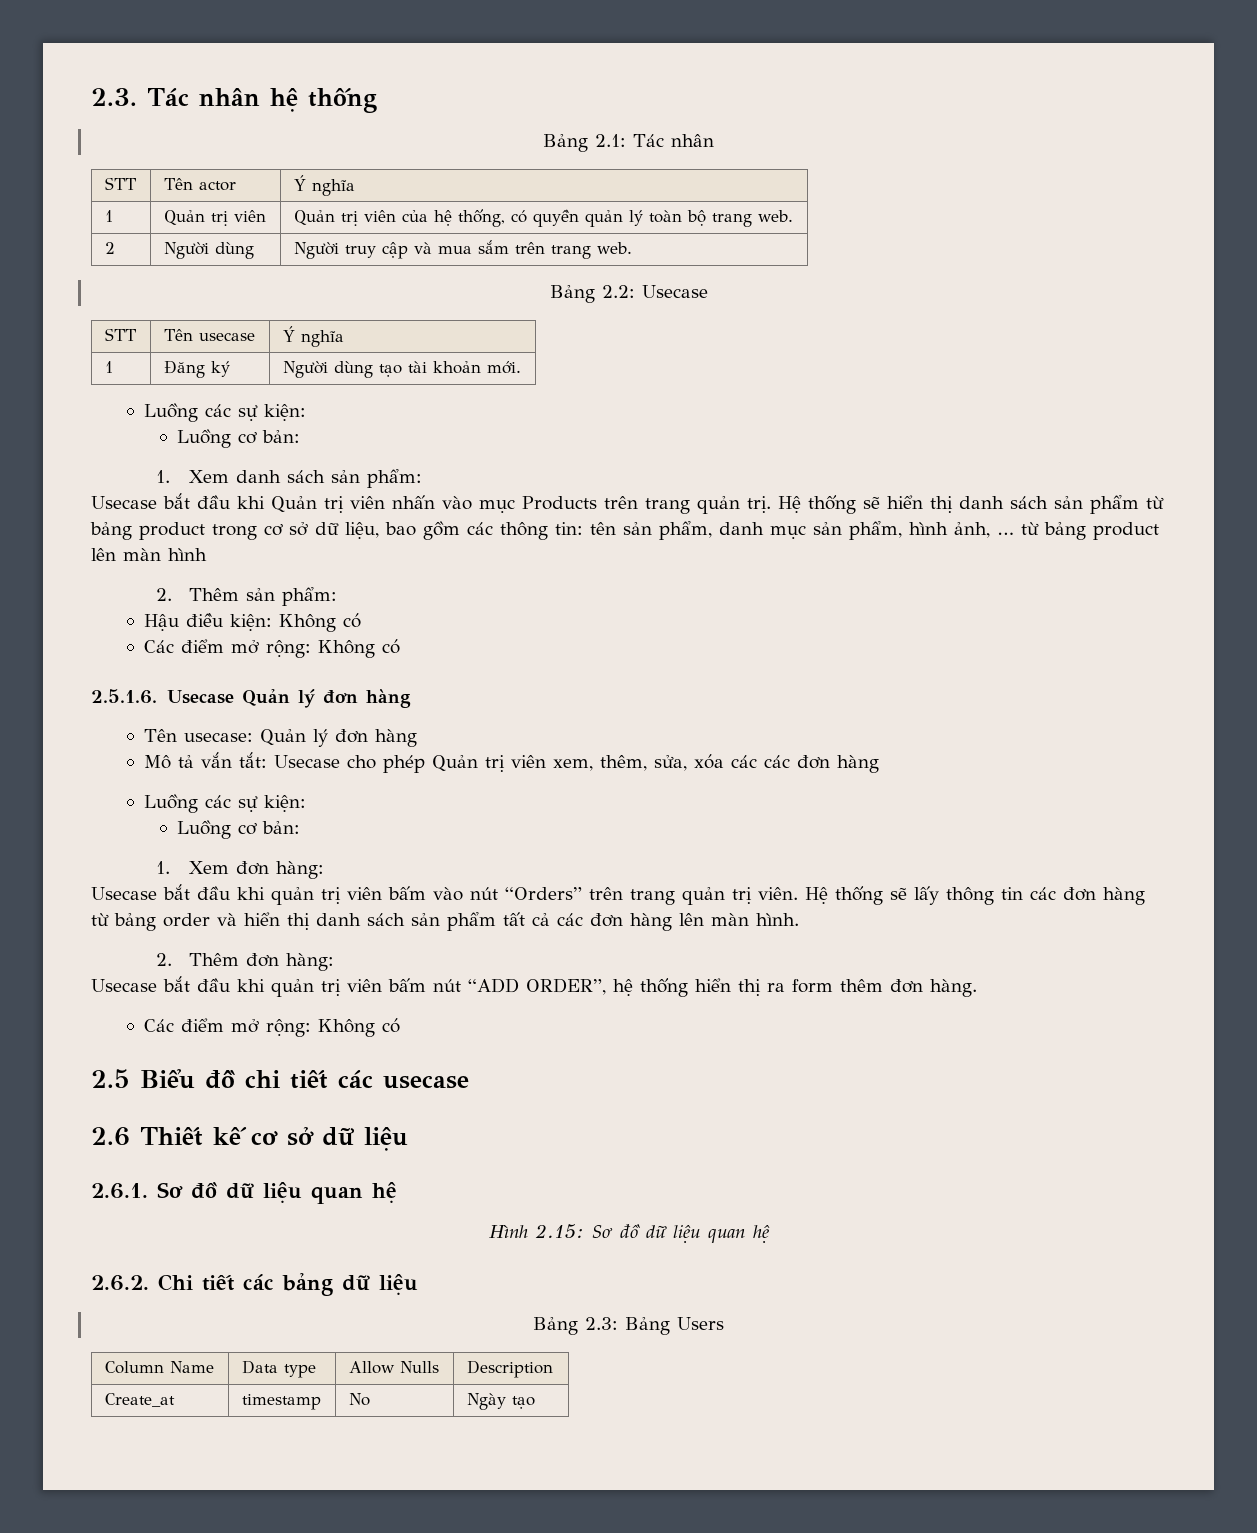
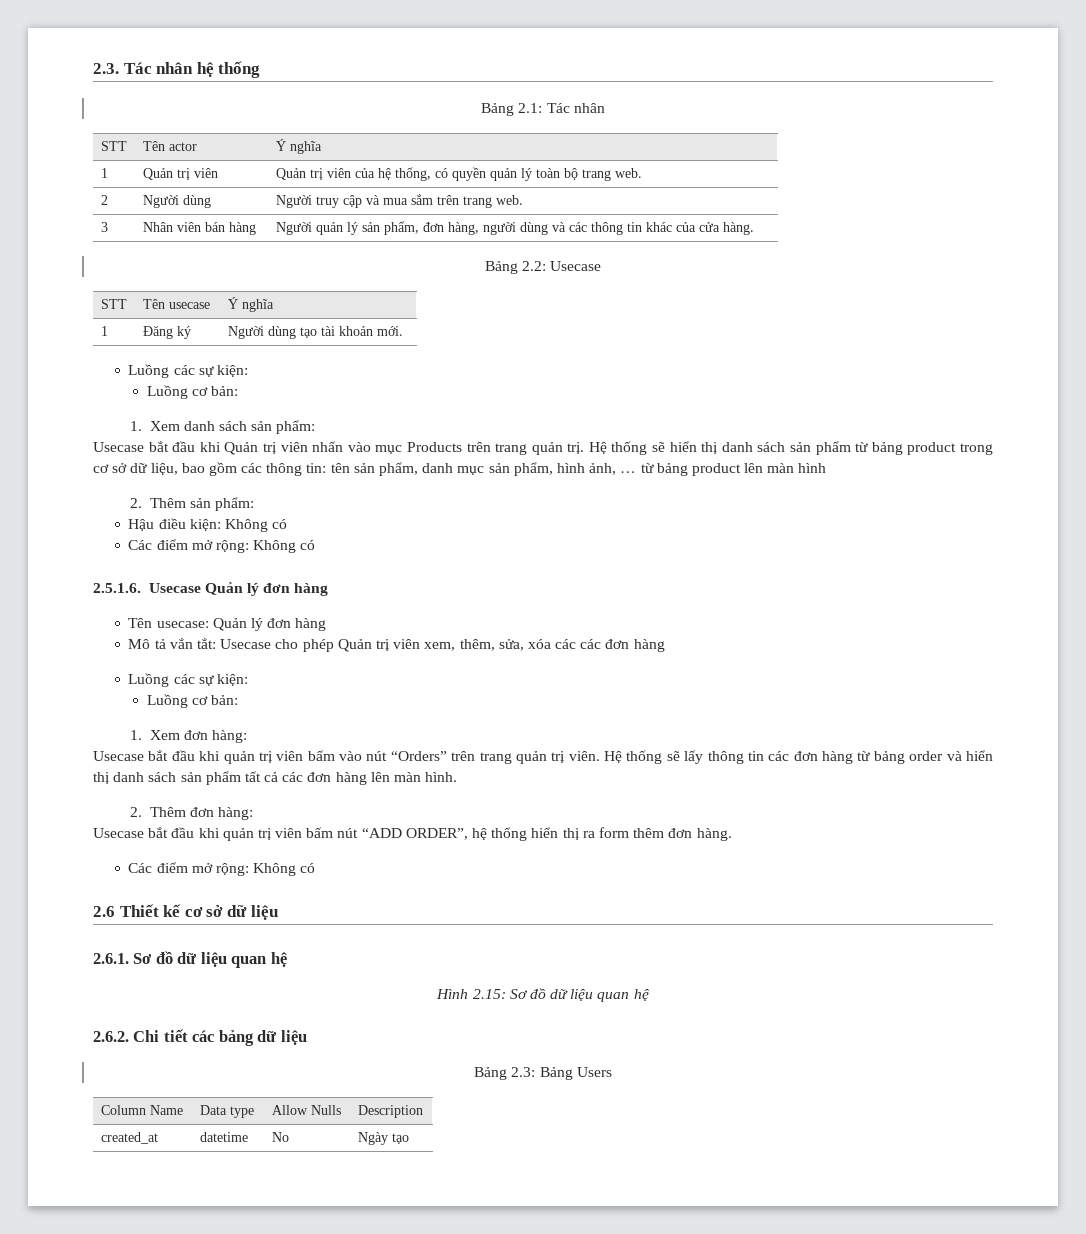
(632, 248) none -> [100,222,108,232] [142,222,256,235] [275,221,754,235] // 3 | Nhân viên bán hàng | Người quản lý sản phẩm, đơn hàng, người dùng và các thông tin khác của cửa hàng.
[91,1069,469,1089] // 2.5 Biểu đồ chi tiết các usecase -> (316, 868) none
[104,1393,175,1407] [241,1394,321,1410] Create_at | timestamp -> [100,1132,158,1144] [199,1132,248,1142] created_at | datetime

